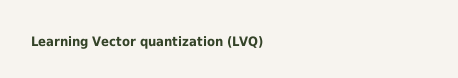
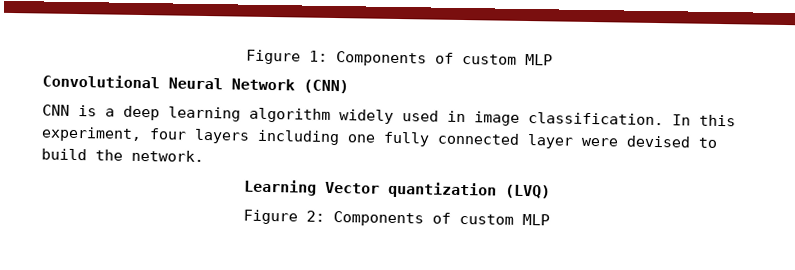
[31,36,263,49] Learning Vector quantization (LVQ) -> [245,49,553,67] [42,74,349,94] [42,104,736,127] [41,126,717,149] [41,148,204,162] [243,179,551,199] [242,209,550,227] Figure 1: Components of custom MLP // Convolutional Neural Network (CNN) // CNN is a deep learning algorithm widely used in image classification. In this experiment, four layers including one fully connected layer were devised to build the network. // Learning Vector quantization (LVQ) // Figure 2: Components of custom MLP

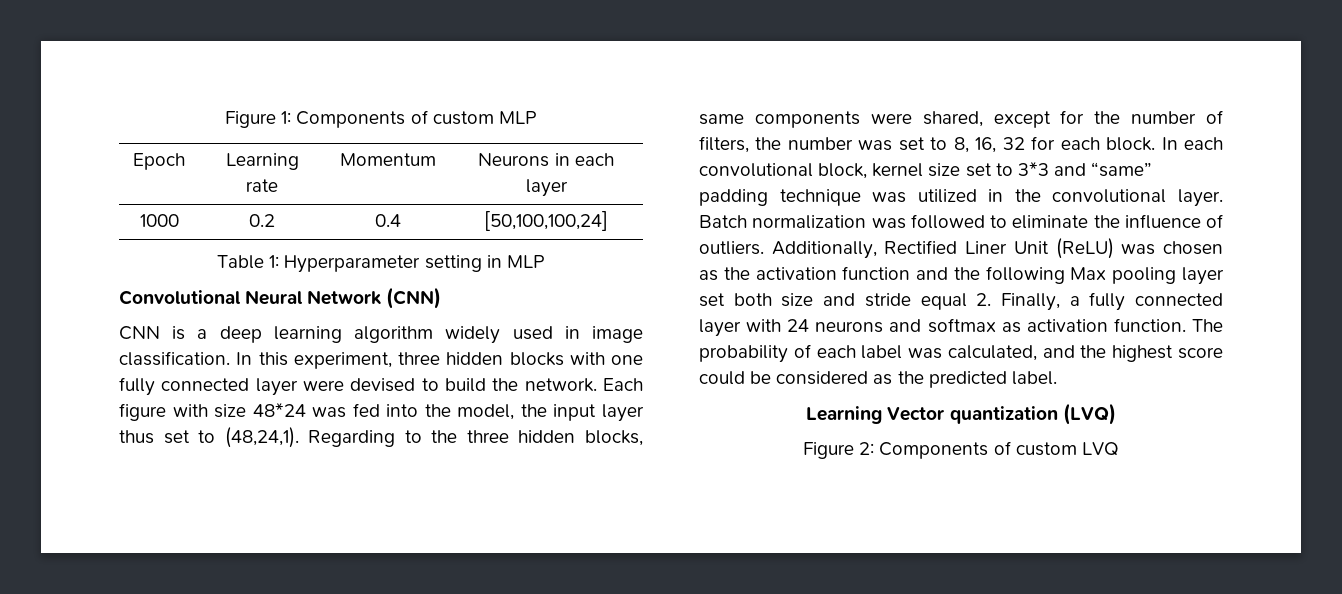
(553, 59) none -> [133,153,185,170] [225,153,299,170] [246,179,278,192] [339,153,436,166] [478,153,614,167] [525,179,568,197] [139,214,179,227] [249,214,275,227] [374,214,401,227] [484,211,608,231] [217,255,545,273] // Epoch | Learning rate | Momentum | Neurons in each layer // 1000 | 0.2 | 0.4 | [50,100,100,24] // Table 1: Hyperparameter setting in MLP
[149,128,340,146] four layers including -> [398,352,605,366] three hidden blocks with
(204, 155) none -> [603,378,643,391] [119,403,644,422] [119,427,643,448] [699,110,1223,128] [699,136,1223,153] [699,162,1153,179] [699,189,1223,207] [699,214,1223,229] [699,238,1223,259] [699,266,1224,285] [699,292,1223,311] [699,318,1223,337] [699,344,1223,363] [699,371,1057,388] Each figure with size 48*24 was fed into the model, the input layer thus set to (48,24,1). Regarding to the three hidden blocks, same components were shared, except for the number of filters, the number was set to 8, 16, 32 for each block. In each convolutional block, kernel size set to 3*3 and “same” padding technique was utilized in the convolutional layer. Batch normalization was followed to eliminate the influence of outliers. Additionally, Rectified Liner Unit (ReLU) was chosen as the activation function and the following Max pooling layer set both size and stride equal 2. Finally, a fully connected layer with 24 neurons and softmax as activation function. The probability of each label was calculated, and the highest score could be considered as the predicted label.
[521,213,550,226] MLP -> [1081,442,1119,456] LVQ

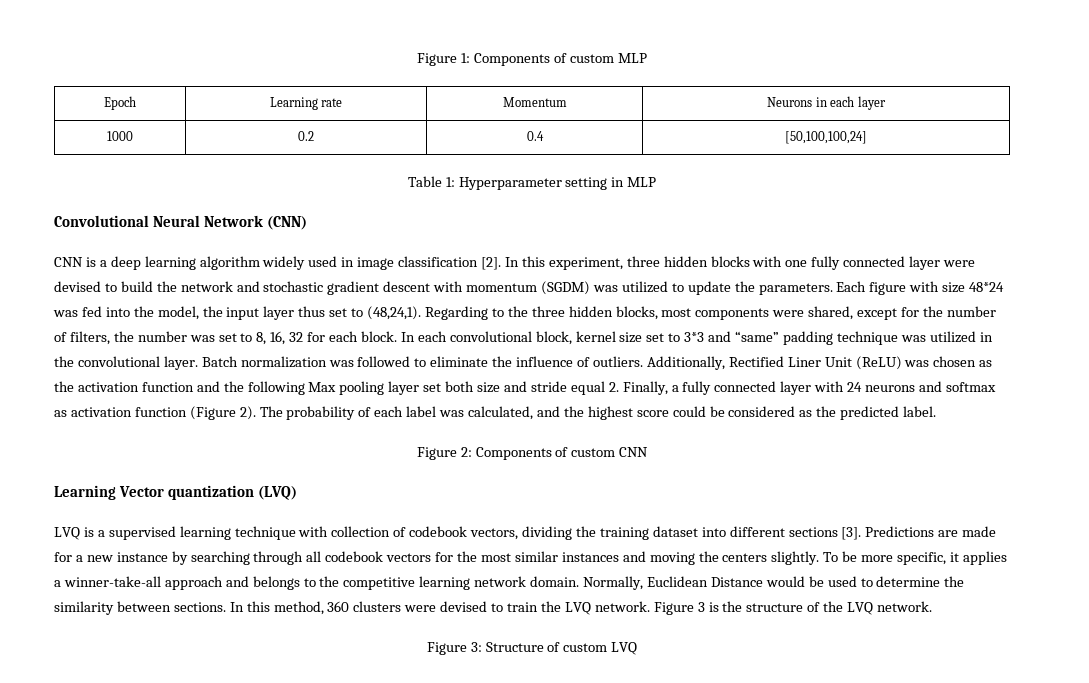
[119,351,230,366] classification. -> [398,256,502,270] classification [2].
[524,378,597,392] network. -> [180,281,833,295] network and stochastic gradient descent with momentum (SGDM) was utilized to update the parameters.
[699,114,744,125] same -> [661,308,692,317] most
[1113,318,1186,332] function. -> [134,406,256,420] function (Figure 2).
[806,403,1116,425] [803,442,989,459] Learning Vector quantization (LVQ) // Figure 2: Components -> [416,447,649,460] [54,485,297,500] [54,526,997,540] [54,551,1007,565] [54,576,965,590] [54,601,933,615] [426,642,544,655] Figure 2: Components of custom CNN // Learning Vector quantization (LVQ) // LVQ is a supervised learning technique with collection of codebook vectors, dividing the training dataset into different sections [3]. Predictions are made for a new instance by searching through all codebook vectors for the most similar instances and moving the centers slightly. To be more specific, it applies a winner-take-all approach and belongs to the competitive learning network domain. Normally, Euclidean Distance would be used to determine the similarity between sections. In this method, 360 clusters were devised to train the LVQ network. Figure 3 is the structure of the LVQ network. // Figure 3: Structure

